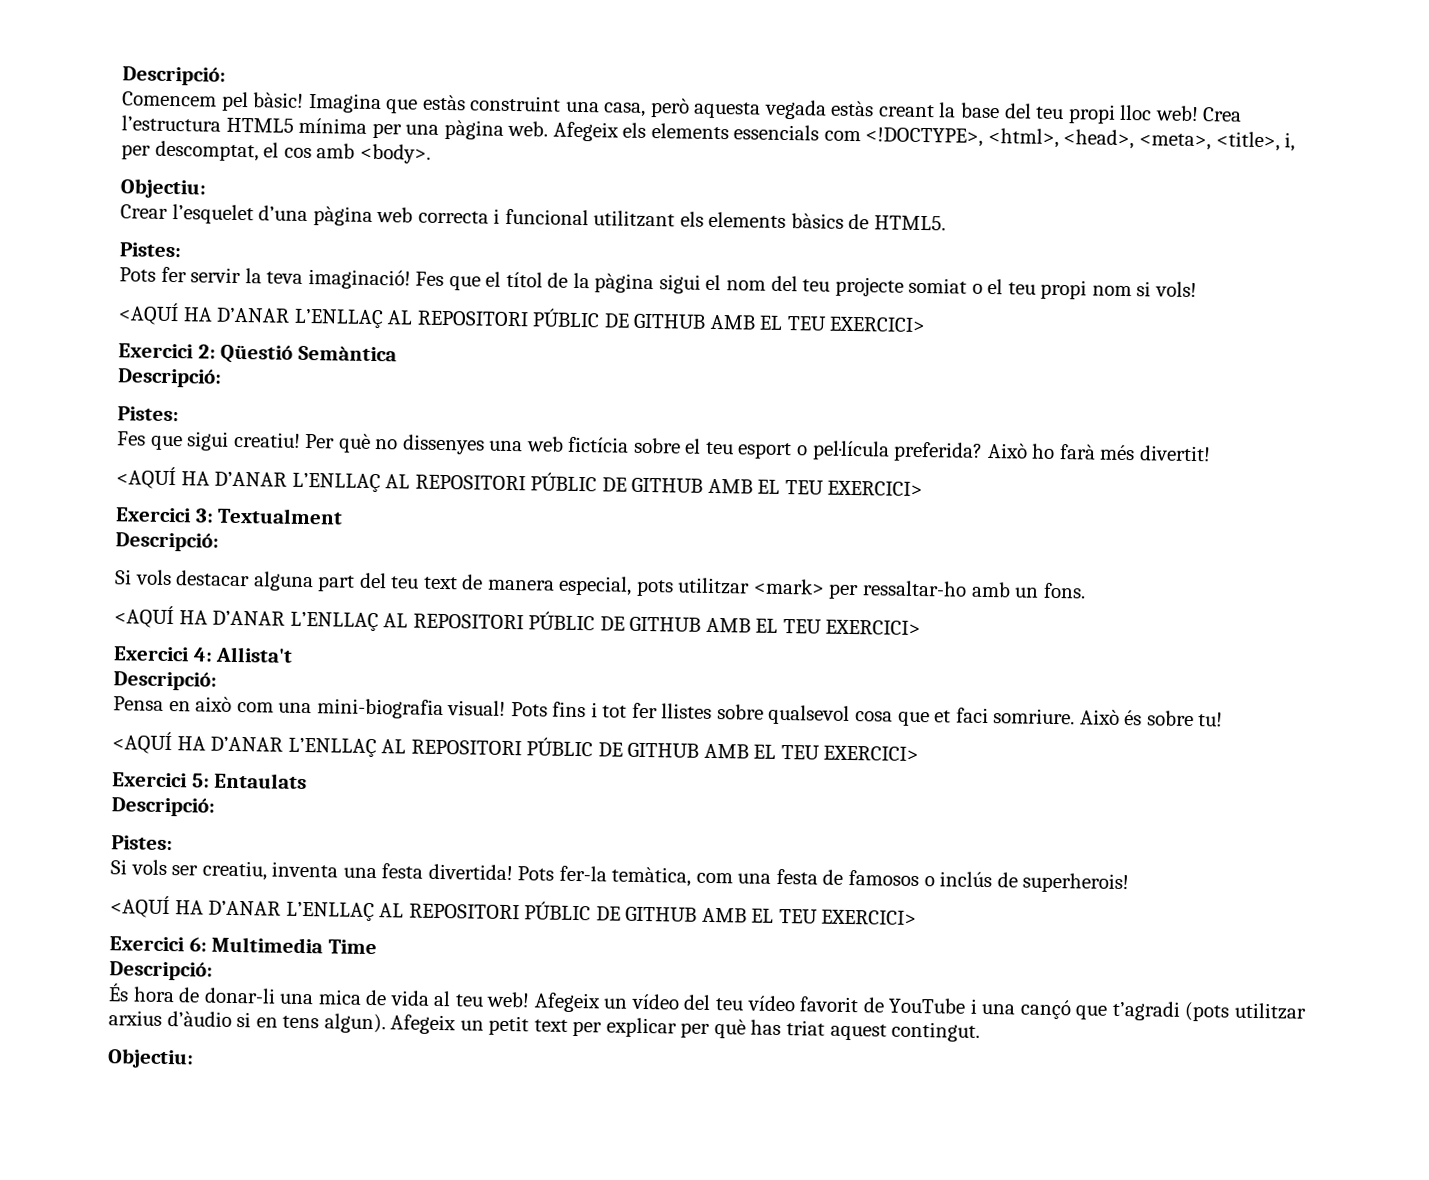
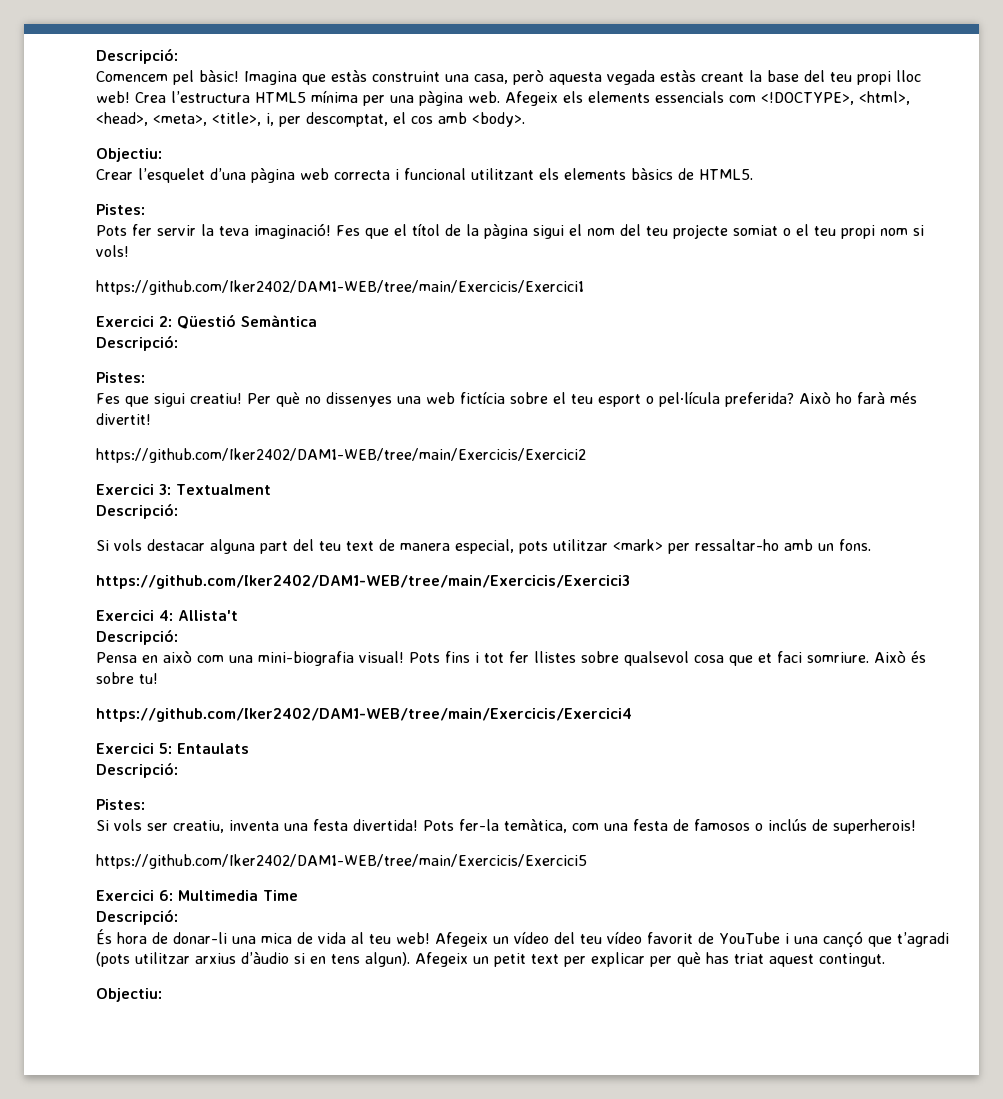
[118,302,927,333] <AQUÍ HA D’ANAR L’ENLLAÇ AL REPOSITORI PÚBLIC DE GITHUB AMB EL TEU EXERCICI> -> [96,280,584,295] https://github.com/Iker2402/DAM1-WEB/tree/main/Exercicis/Exercici1
[116,466,924,497] <AQUÍ HA D’ANAR L’ENLLAÇ AL REPOSITORI PÚBLIC DE GITHUB AMB EL TEU EXERCICI> -> [96,448,586,463] https://github.com/Iker2402/DAM1-WEB/tree/main/Exercicis/Exercici2
[114,605,922,636] <AQUÍ HA D’ANAR L’ENLLAÇ AL REPOSITORI PÚBLIC DE GITHUB AMB EL TEU EXERCICI> -> [96,574,630,589] https://github.com/Iker2402/DAM1-WEB/tree/main/Exercicis/Exercici3
[112,731,920,762] <AQUÍ HA D’ANAR L’ENLLAÇ AL REPOSITORI PÚBLIC DE GITHUB AMB EL TEU EXERCICI> -> [96,707,632,722] https://github.com/Iker2402/DAM1-WEB/tree/main/Exercicis/Exercici4
[110,895,918,926] <AQUÍ HA D’ANAR L’ENLLAÇ AL REPOSITORI PÚBLIC DE GITHUB AMB EL TEU EXERCICI> -> [96,854,587,869] https://github.com/Iker2402/DAM1-WEB/tree/main/Exercicis/Exercici5

